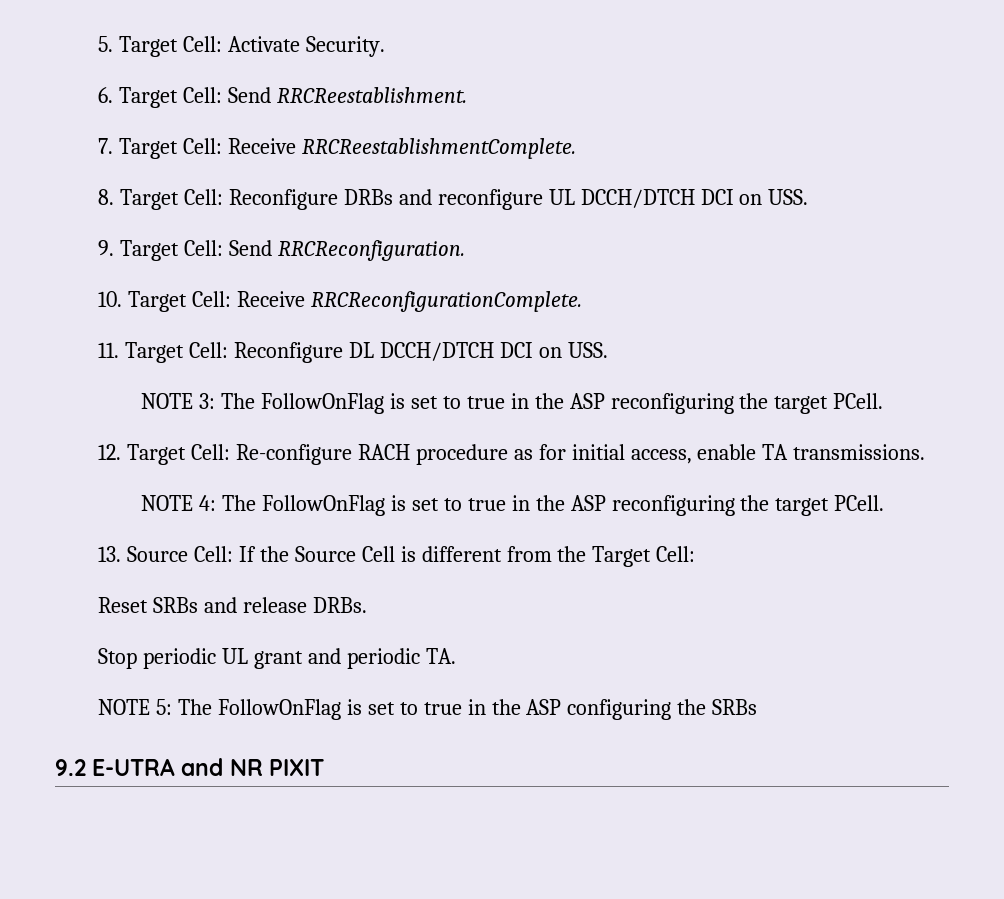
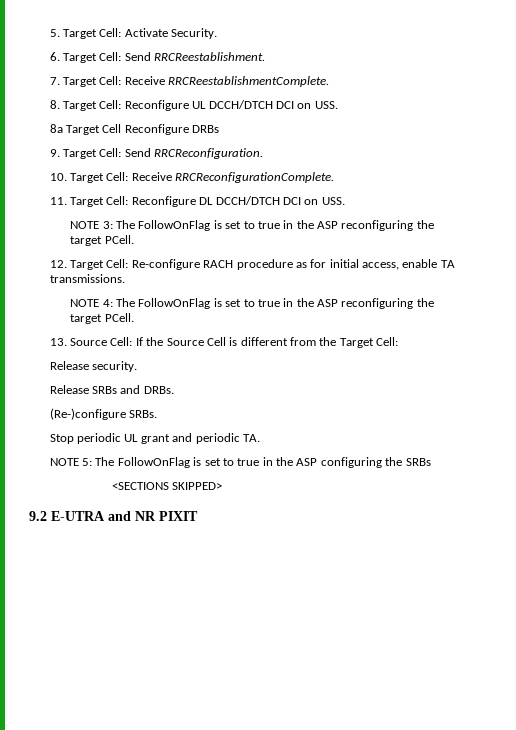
[343,189,543,210] DRBs and reconfigure -> (189, 105) none
(809, 197) none -> [49,124,220,135] // 8a Target Cell Reconfigure DRBs
[98,597,149,613] Reset -> [49,361,138,372] [49,385,89,394] Release security. // Release
[242,597,307,613] release -> (141, 389) none
(367, 605) none -> [49,408,158,420] // (Re-)configure SRBs.
(758, 707) none -> [111,482,223,490] // <SECTIONS SKIPPED>

